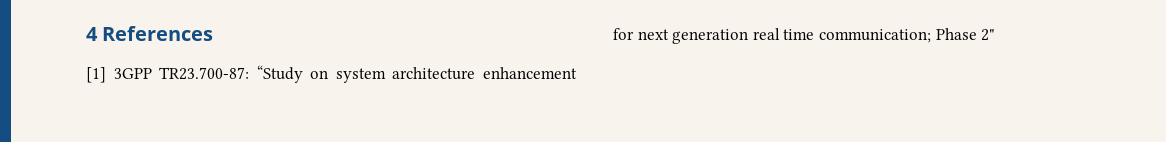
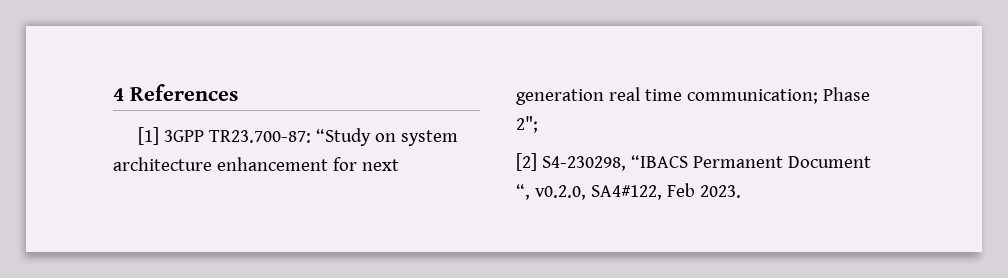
[981,29,996,41] 2" -> [516,116,538,133] [516,153,871,171] [516,183,741,200] 2"; // [2] S4-230298, “IBACS Permanent Document “, v0.2.0, SA4#122, Feb 2023.

